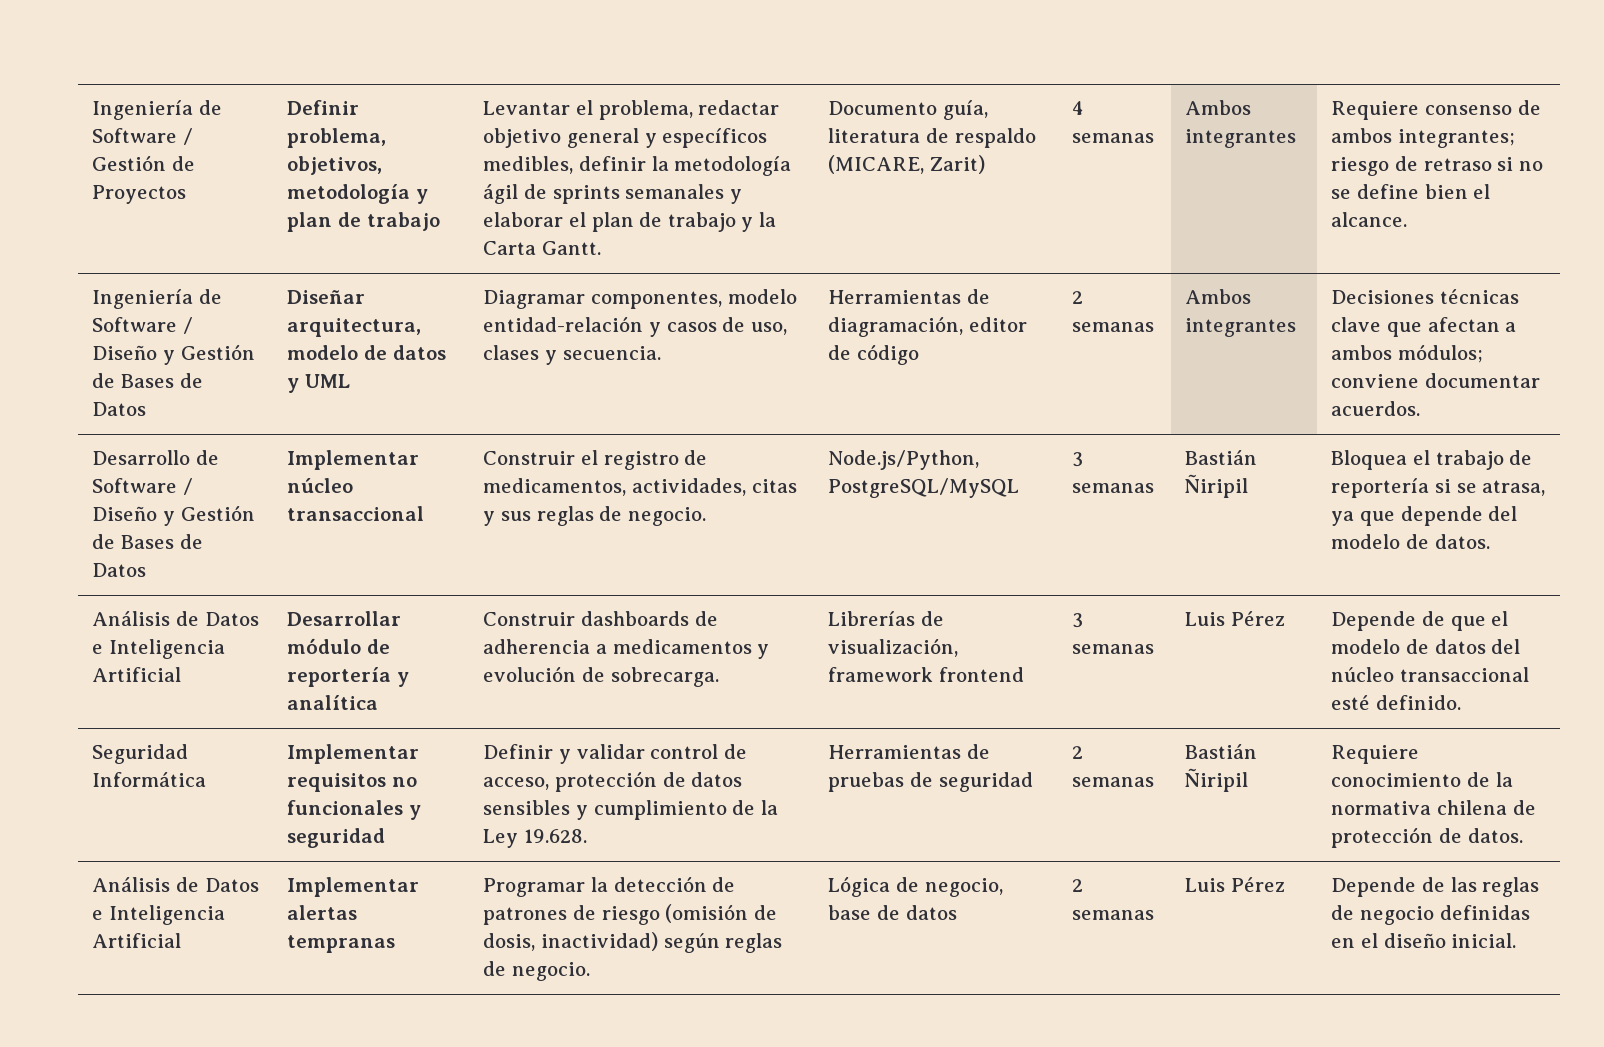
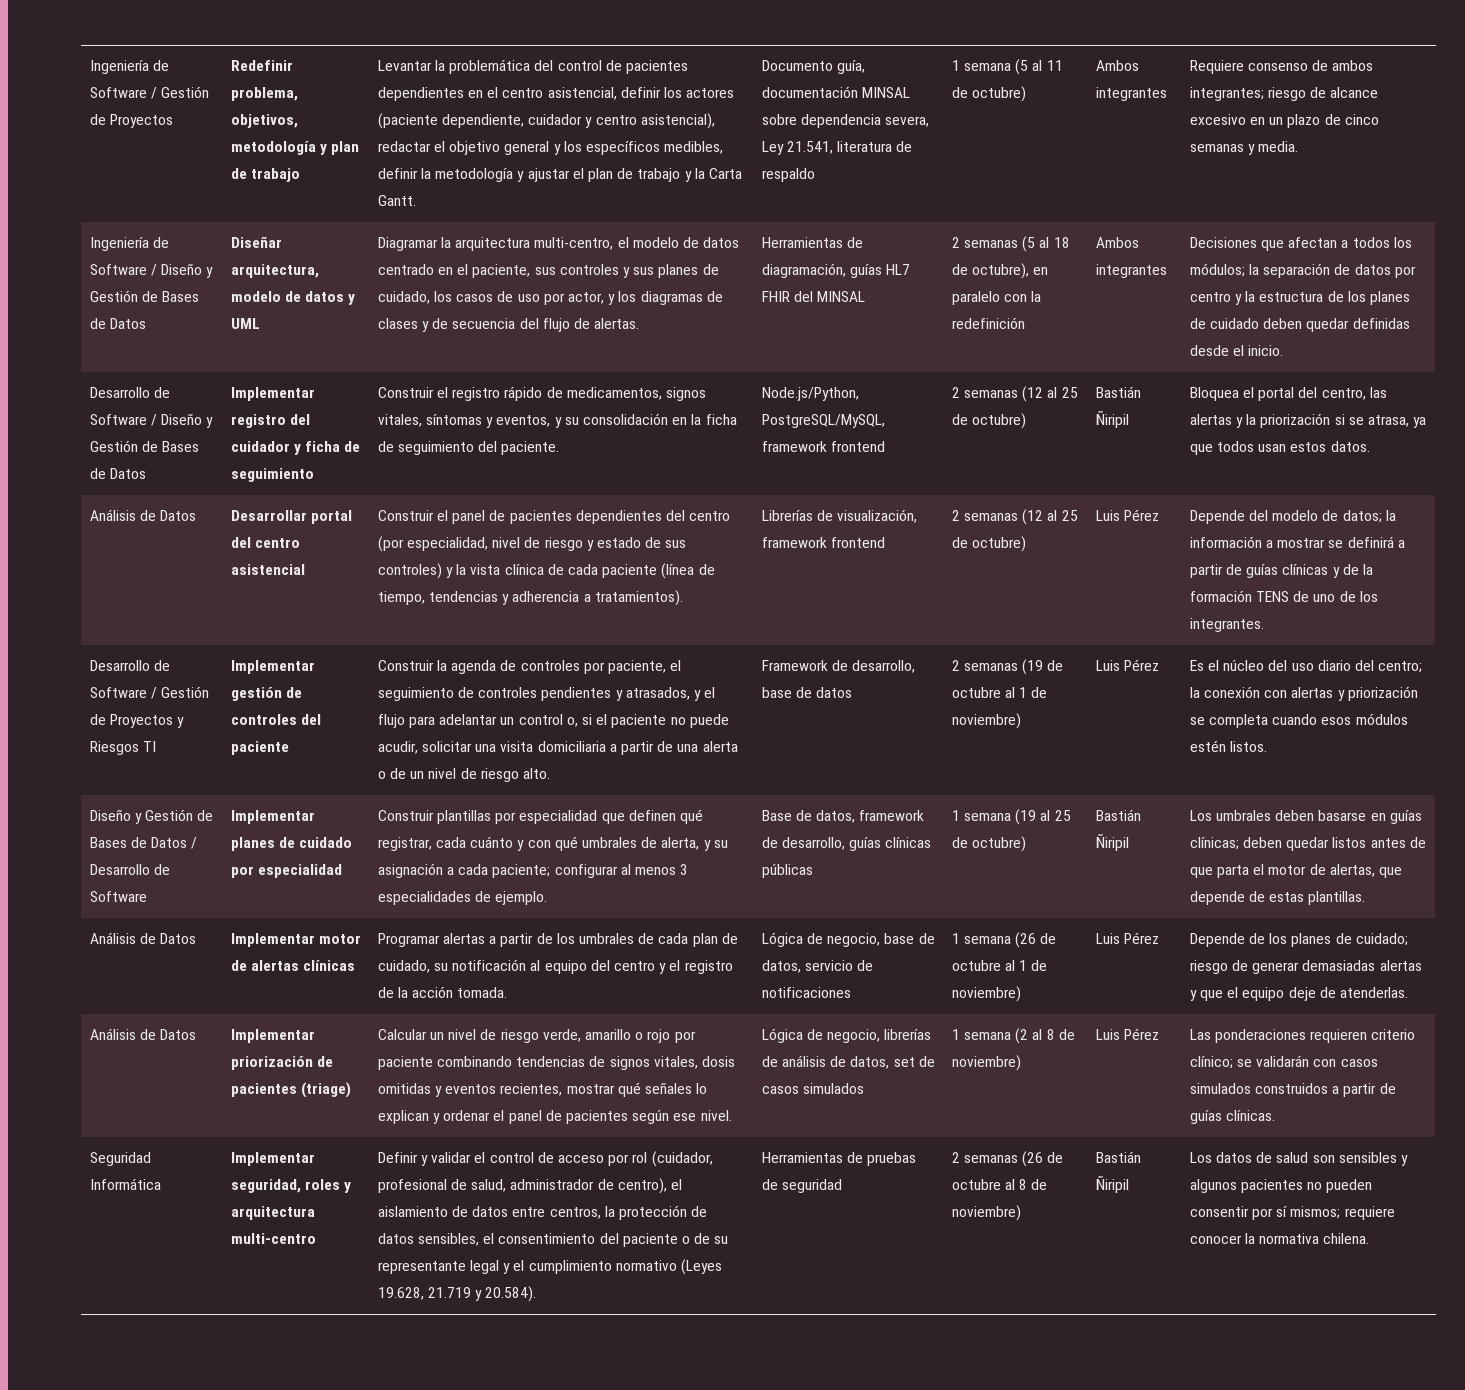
[287,100,360,115] Definir -> [230,60,293,71] Redefinir
[576,100,780,120] el problema, redactar -> [435,59,689,74] [377,87,735,101] [377,113,715,129] [377,141,446,152] la problemática del control de pacientes dependientes en el centro asistencial, definir los actores (paciente dependiente, cuidador y centro asistencial), redactar el
(657, 140) none -> [563,141,582,152] los
[483,184,742,204] [483,212,564,227] ágil de sprints semanales y elaborar -> [517,168,570,182] y ajustar
[828,128,1036,148] [828,155,986,174] [1072,101,1085,115] [1072,133,1155,143] literatura de respaldo (MICARE, Zarit) | 4 semanas -> [761,86,911,98] [761,114,930,128] [761,141,913,155] [761,168,815,182] [951,59,1063,75] [951,86,1027,102] documentación MINSAL sobre dependencia severa, Ley 21.541, literatura de respaldo | 1 semana (5 al 11 de octubre)
[1423,157,1543,171] [1331,184,1491,199] [1331,212,1408,227] retraso si no se define bien el alcance. -> [1330,87,1379,98] [1189,114,1379,128] [1189,141,1299,155] alcance excesivo en un plazo de cinco semanas y media.
[591,289,797,309] [483,316,787,337] [483,345,661,365] [828,289,991,304] [828,316,1028,337] [828,344,920,365] [1072,291,1084,304] [1072,322,1155,332] componentes, modelo entidad-relación y casos de uso, clases y secuencia. | Herramientas de diagramación, editor de código | 2 semanas -> [441,237,740,251] [377,264,719,278] [377,291,723,305] [377,318,640,332] [761,237,864,248] [761,263,911,278] [761,291,866,302] [951,236,1070,252] [951,263,1049,279] [951,291,1042,305] [951,317,1025,329] la arquitectura multi-centro, el modelo de datos centrado en el paciente, sus controles y sus planes de cuidado, los casos de uso por actor, y los diagramas de clases y de secuencia del flujo de alertas. | Herramientas de diagramación, guías HL7 FHIR del MINSAL | 2 semanas (5 al 18 de octubre), en paralelo con la redefinición
[1440,289,1520,304] [1331,317,1382,332] técnicas clave -> (1257, 242) none
[1331,344,1484,363] [1331,373,1541,388] [1331,401,1421,416] ambos módulos; conviene documentar acuerdos. -> [1352,237,1412,248] [1189,263,1416,278] [1189,291,1411,305] [1189,318,1410,332] [1189,345,1284,356] todos los módulos; la separación de datos por centro y la estructura de los planes de cuidado deben quedar definidas desde el inicio.
[287,478,354,493] [287,506,425,521] núcleo transaccional -> [230,414,311,428] [230,441,361,455] [230,468,314,482] registro del cuidador y ficha de seguimiento
(679, 460) none -> [504,386,543,401] rápido
[632,478,797,496] [483,506,706,526] [828,450,980,470] [828,478,1020,498] [1072,452,1084,467] [1072,483,1155,493] [1185,450,1258,465] [1185,474,1249,498] [1331,450,1533,470] [1331,478,1430,498] actividades, citas y sus reglas de negocio. | Node.js/Python, PostgreSQL/MySQL | 3 semanas | Bastián Ñiripil | Bloquea el trabajo de reportería -> [666,387,707,401] [377,413,737,428] [377,441,560,455] [761,387,859,401] [761,414,885,428] [761,441,886,452] [951,386,1078,402] [951,413,1027,429] [1095,386,1141,398] [1095,410,1129,428] [1189,387,1387,401] [1189,413,1331,428] signos vitales, síntomas y eventos, y su consolidación en la ficha de seguimiento del paciente. | Node.js/Python, PostgreSQL/MySQL, framework frontend | 2 semanas (12 al 25 de octubre) | Bastián Ñiripil | Bloquea el portal del centro, las alertas y la priorización
[1400,506,1518,526] [1331,534,1490,549] [92,611,259,626] [92,639,226,659] [92,667,182,682] [287,611,402,626] [287,638,391,654] [287,667,410,687] [287,695,379,710] [483,611,718,626] [483,639,770,659] [483,666,719,687] depende del modelo de datos. // Análisis de Datos e Inteligencia Artificial | Desarrollar módulo de reportería y analítica | Construir dashboards de adherencia a medicamentos y evolución de sobrecarga. -> [1217,441,1370,452] [89,509,197,521] [230,510,353,524] [230,537,301,548] [230,564,305,575] [377,510,731,524] [377,536,687,552] [377,563,715,579] [377,590,683,606] todos usan estos datos. // Análisis de Datos | Desarrollar portal del centro asistencial | Construir el panel de pacientes dependientes del centro (por especialidad, nivel de riesgo y estado de sus controles) y la vista clínica de cada paciente (línea de tiempo, tendencias y adherencia a tratamientos).
[1072,613,1084,628] [1072,644,1155,654] [1185,611,1286,626] [1331,611,1509,631] [1331,639,1521,654] [1331,667,1530,682] [1331,695,1462,710] [92,744,189,764] [92,772,207,787] [287,744,420,764] [287,773,418,792] [287,800,422,820] [287,828,386,848] 3 semanas | Luis Pérez | Depende de que el modelo de datos del núcleo transaccional esté definido. // Seguridad Informática | Implementar requisitos no funcionales y seguridad -> [951,509,1078,525] [951,536,1027,552] [1095,509,1160,521] [1189,510,1396,524] [1189,536,1405,548] [1189,564,1374,578] [1189,590,1378,602] [1189,618,1264,632] [89,660,171,671] [89,686,210,699] [89,714,185,728] [89,741,157,755] [230,660,315,674] [230,687,303,701] [230,714,322,725] [230,741,289,755] [377,660,682,674] [377,687,716,701] [377,714,729,728] [377,741,738,755] [377,768,551,782] [761,660,916,673] [761,687,853,698] [951,659,1064,675] [951,687,1048,698] [951,713,1021,729] [1095,659,1160,671] [1189,660,1423,673] [1189,686,1418,701] [1189,713,1408,728] [1189,740,1268,752] [89,809,214,824] [89,837,198,849] [89,864,171,875] [89,891,147,902] [230,810,315,824] [230,837,353,851] [230,864,343,878] [377,809,704,824] [377,836,728,851] [377,863,689,878] [377,891,548,905] [761,810,925,823] [761,837,932,851] [761,864,813,878] [951,809,1071,825] [951,836,1027,852] [1095,809,1141,821] [1095,833,1129,851] [1189,810,1422,824] [1189,837,1426,851] [1189,864,1403,878] [1189,891,1366,905] [89,932,197,944] [230,933,362,947] [230,960,356,971] [377,933,738,947] [377,959,733,974] [377,986,508,998] [761,932,935,947] [761,960,874,973] [761,987,851,998] [951,932,1057,948] [951,960,1048,971] [951,986,1021,1002] [1095,932,1160,944] [1189,933,1408,947] [1189,960,1422,974] [1189,987,1409,1001] [89,1028,197,1040] [230,1029,315,1043] [230,1056,334,1070] [230,1082,352,1098] [377,1029,696,1043] [377,1056,736,1070] [377,1082,708,1097] [377,1110,732,1124] [761,1028,932,1043] [761,1055,935,1069] [761,1083,865,1094] [951,1028,1075,1044] [951,1055,1021,1071] [1095,1028,1160,1040] [1189,1029,1416,1043] [1189,1055,1378,1069] [1189,1083,1396,1097] [1189,1110,1276,1124] [89,1152,151,1166] [89,1178,161,1190] [230,1152,315,1166] [230,1179,352,1193] [230,1206,315,1220] [230,1233,316,1244] 2 semanas (12 al 25 de octubre) | Luis Pérez | Depende del modelo de datos; la información a mostrar se definirá a partir de guías clínicas y de la formación TENS de uno de los integrantes. // Desarrollo de Software / Gestión de Proyectos y Riesgos TI | Implementar gestión de controles del paciente | Construir la agenda de controles por paciente, el seguimiento de controles pendientes y atrasados, y el flujo para adelantar un control o, si el paciente no puede acudir, solicitar una visita domiciliaria a partir de una alerta o de un nivel de riesgo alto. | Framework de desarrollo, base de datos | 2 semanas (19 de octubre al 1 de noviembre) | Luis Pérez | Es el núcleo del uso diario del centro; la conexión con alertas y priorización se completa cuando esos módulos estén listos. // Diseño y Gestión de Bases de Datos / Desarrollo de Software | Implementar planes de cuidado por especialidad | Construir plantillas por especialidad que definen qué registrar, cada cuánto y con qué umbrales de alerta, y su asignación a cada paciente; configurar al menos 3 especialidades de ejemplo. | Base de datos, framework de desarrollo, guías clínicas públicas | 1 semana (19 al 25 de octubre) | Bastián Ñiripil | Los umbrales deben basarse en guías clínicas; deben quedar listos antes de que parta el motor de alertas, que depende de estas plantillas. // Análisis de Datos | Implementar motor de alertas clínicas | Programar alertas a partir de los umbrales de cada plan de cuidado, su notificación al equipo del centro y el registro de la acción tomada. | Lógica de negocio, base de datos, servicio de notificaciones | 1 semana (26 de octubre al 1 de noviembre) | Luis Pérez | Depende de los planes de cuidado; riesgo de generar demasiadas alertas y que el equipo deje de atenderlas. // Análisis de Datos | Implementar priorización de pacientes (triage) | Calcular un nivel de riesgo verde, amarillo o rojo por paciente combinando tendencias de signos vitales, dosis omitidas y eventos recientes, mostrar qué señales lo explican y ordenar el panel de pacientes según ese nivel. | Lógica de negocio, librerías de análisis de datos, set de casos simulados | 1 semana (2 al 8 de noviembre) | Luis Pérez | Las ponderaciones requieren criterio clínico; se validarán con casos simulados construidos a partir de guías clínicas. // Seguridad Informática | Implementar seguridad, roles y arquitectura multi-centro
[650,744,747,759] [483,771,743,792] [483,800,778,820] [483,829,588,848] control de acceso, protección de datos sensibles y cumplimiento de la Ley 19.628. -> [474,1151,713,1167] [377,1178,683,1194] [377,1205,708,1220] [377,1233,729,1247] [377,1259,723,1275] [377,1286,537,1302] el control de acceso por rol (cuidador, profesional de salud, administrador de centro), el aislamiento de datos entre centros, la protección de datos sensibles, el consentimiento del paciente o de su representante legal y el cumplimiento normativo (Leyes 19.628, 21.719 y 20.584).
[1185,744,1258,759] [1185,768,1249,792] [1331,745,1420,764] [1331,772,1513,787] [1331,800,1536,815] [1331,827,1523,848] [92,877,259,892] [92,905,226,925] [92,933,182,948] [287,877,420,897] [287,905,358,920] [287,935,396,953] [483,876,736,897] [483,904,777,925] [483,932,783,953] [483,961,591,981] [828,876,1003,897] [828,905,957,920] [1072,879,1084,892] [1072,910,1155,920] [1185,877,1286,892] [1331,877,1540,897] [1331,905,1530,925] [1331,933,1517,948] | Bastián Ñiripil | Requiere conocimiento de la normativa chilena de protección de datos. // Análisis de Datos e Inteligencia Artificial | Implementar alertas tempranas | Programar la detección de patrones de riesgo (omisión de dosis, inactividad) según reglas de negocio. | Lógica de negocio, base de datos | 2 semanas | Luis Pérez | Depende de las reglas de negocio definidas en el diseño inicial. -> [1022,1151,1064,1167] [951,1179,1048,1190] [951,1205,1021,1221] [1095,1151,1141,1163] [1095,1175,1129,1193] [1189,1152,1409,1166] [1189,1179,1373,1193] [1189,1206,1395,1220] [1189,1233,1370,1244] (26 de octubre al 8 de noviembre) | Bastián Ñiripil | Los datos de salud son sensibles y algunos pacientes no pueden consentir por sí mismos; requiere conocer la normativa chilena.

